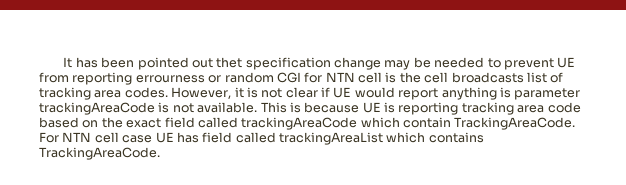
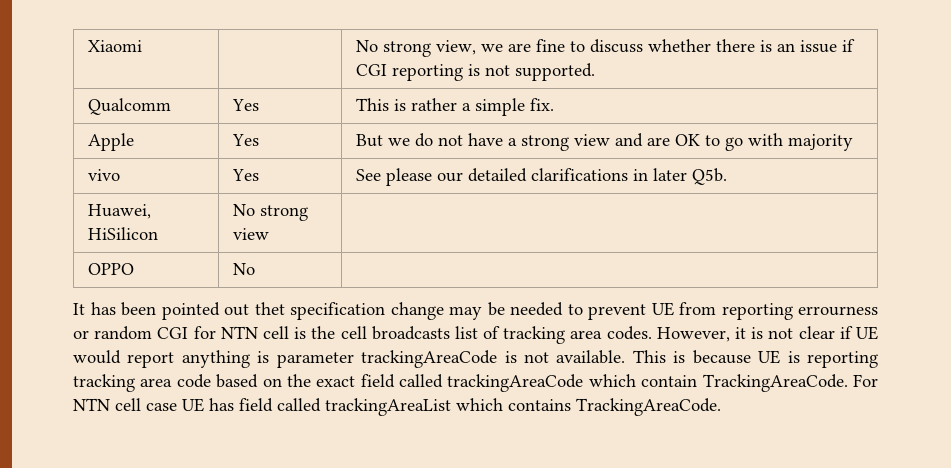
(63, 62) none -> [87,40,142,52] [355,39,855,57] [355,63,595,81] [87,98,171,115] [231,99,259,111] [355,98,554,116] [87,133,134,151] [231,134,259,146] [355,133,853,151] [87,169,120,181] [231,169,259,181] [355,168,727,186] [87,204,151,219] [87,227,158,240] [232,204,308,221] [232,228,269,240] [87,263,134,275] [232,263,255,275] Xiaomi | | No strong view, we are fine to discuss whether there is an issue if CGI reporting is not supported. // Qualcomm | Yes | This is rather a simple fix. // Apple | Yes | But we do not have a strong view and are OK to go with majority // vivo | Yes | See please our detailed clarifications in later Q5b. // Huawei, HiSilicon | No strong view | // OPPO | No | //

